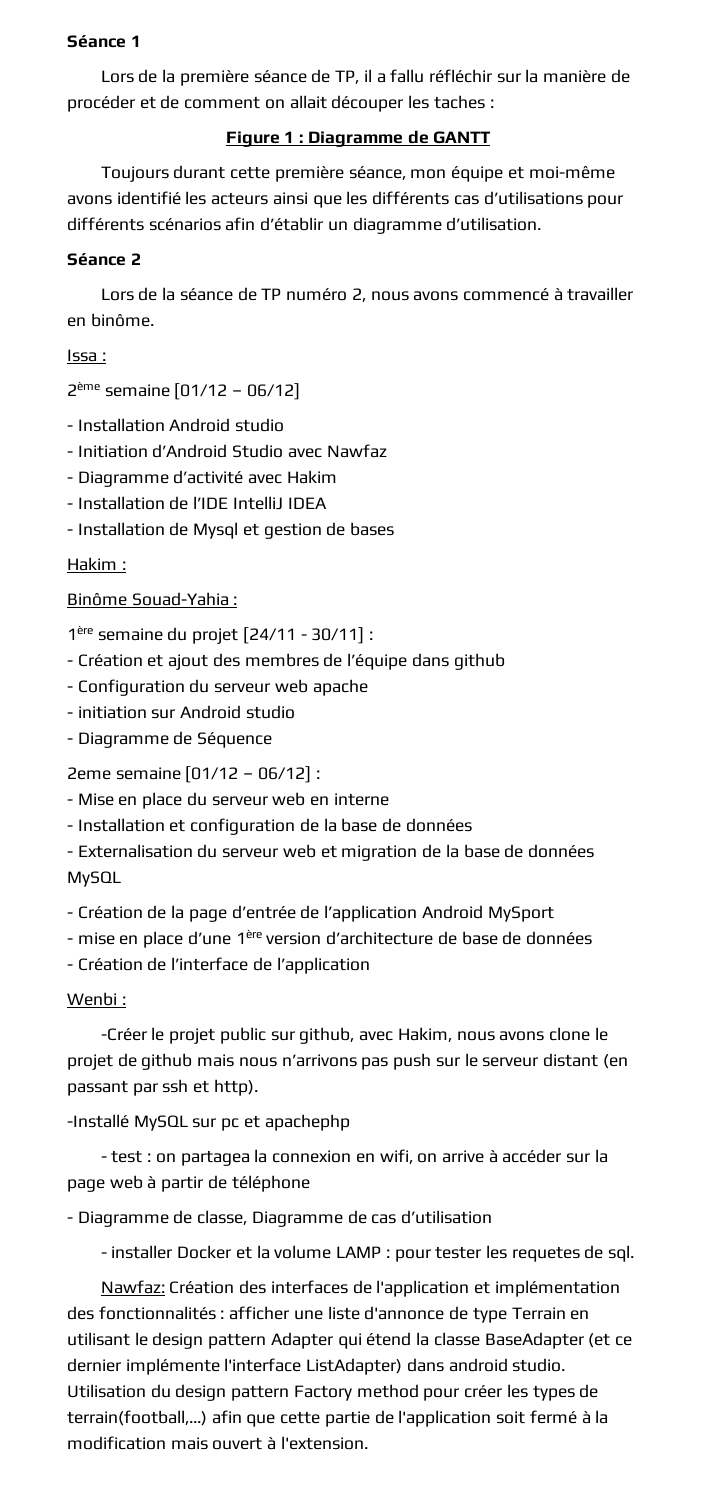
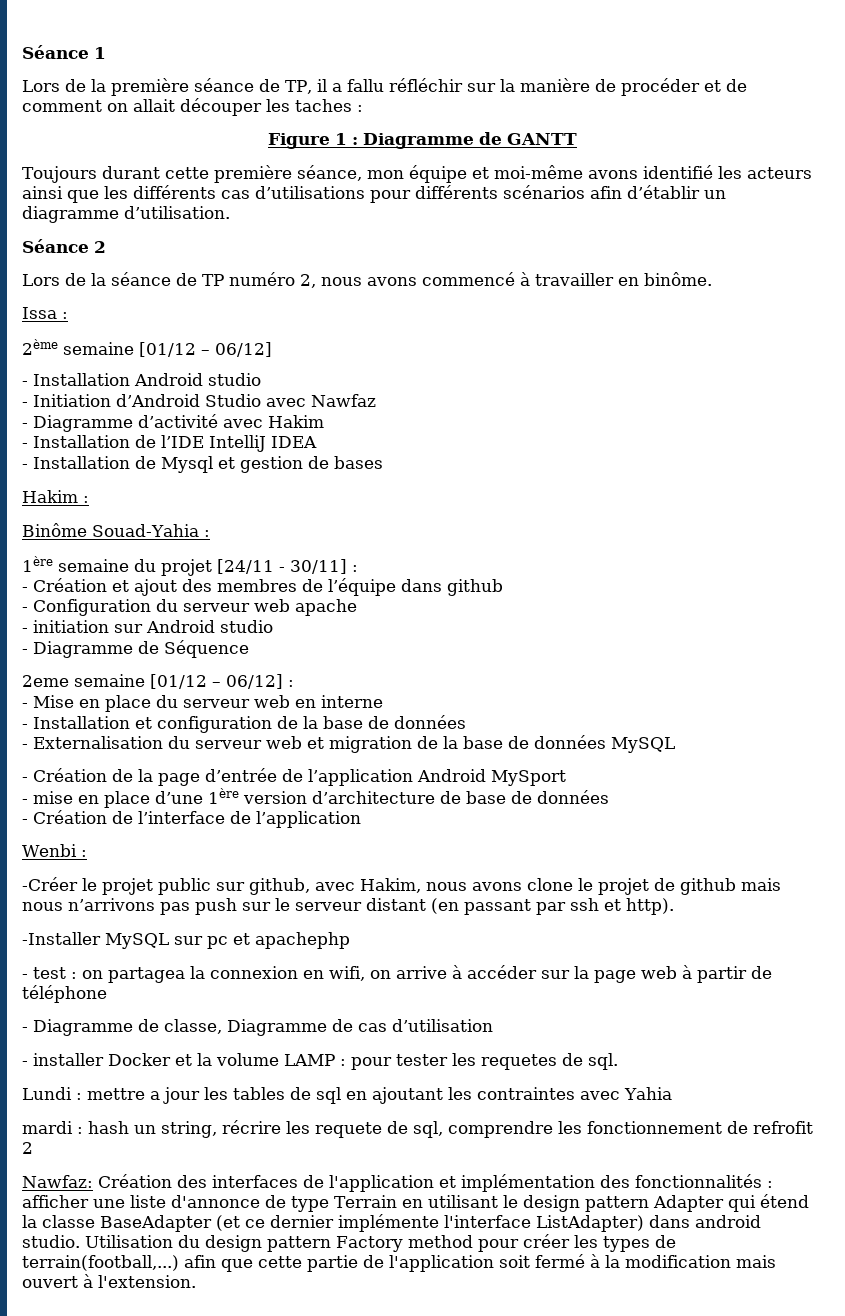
[67,1114,129,1128] -Installé -> [22,932,101,945] -Installer
(635, 1253) none -> [22,1087,672,1104] [22,1120,813,1138] [22,1142,33,1154] // Lundi : mettre a jour les tables de sql en ajoutant les contraintes avec Yahia // mardi : hash un string, récrire les requete de sql, comprendre les fonctionnement de refrofit 2

